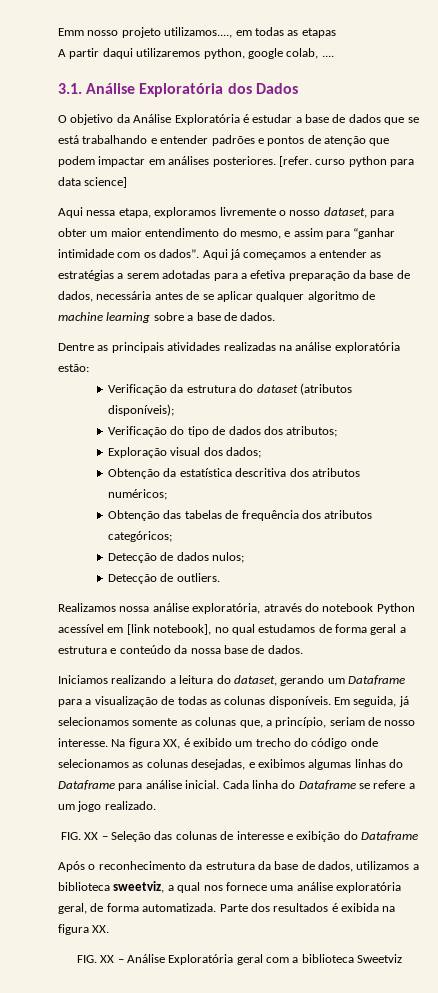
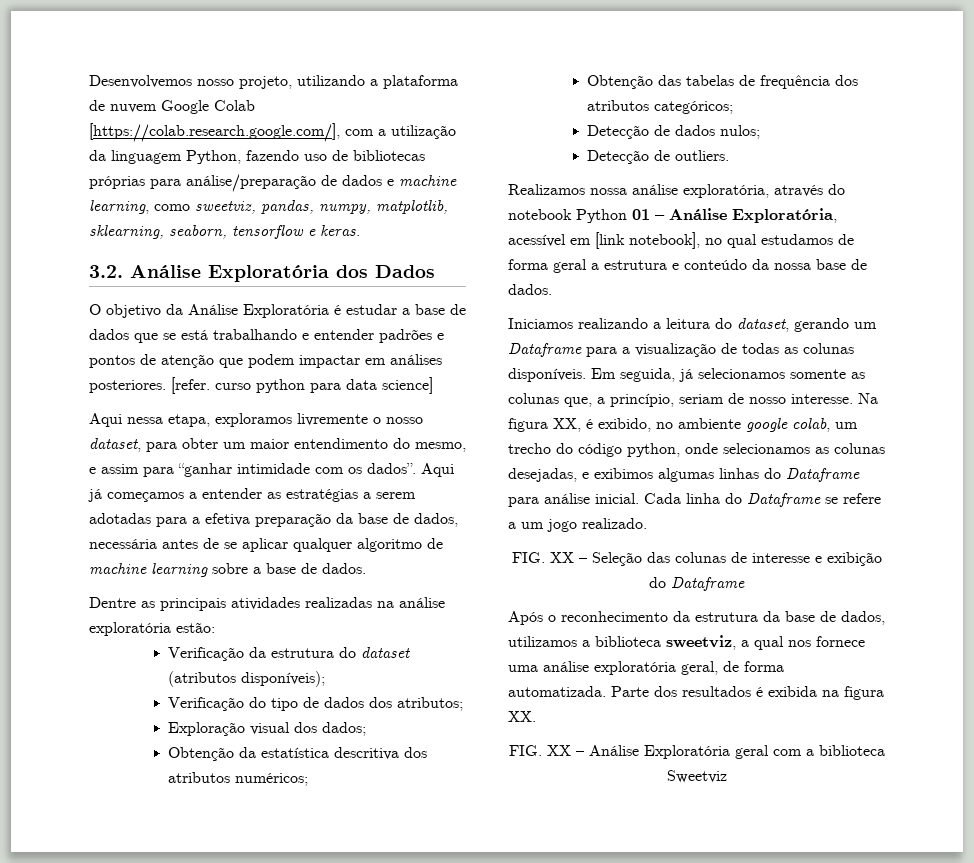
[58,27,336,38] [58,48,334,59] [58,83,82,94] Emm nosso projeto utilizamos...., em todas as etapas // A partir daqui utilizaremos python, google colab, .... // 3.1. -> [89,75,458,89] [89,100,255,114] [89,123,456,142] [89,150,425,164] [89,174,457,192] [89,200,448,214] [89,225,360,239] [89,265,123,278] Desenvolvemos nosso projeto, utilizando a plataforma de nuvem Google Colab [https://colab.research.google.com/], com a utilização da linguagem Python, fazendo uso de bibliotecas próprias para análise/preparação de dados e machine learning, como sweetviz, pandas, numpy, matplotlib, sklearning, seaborn, tensorflow e keras. // 3.2.
(415, 608) none -> [632,208,837,223] 01 – Análise Exploratória,
[192,738,232,747] exibido -> [598,418,830,432] exibido, no ambiente google colab,
(348, 743) none -> [627,443,680,457] python,

